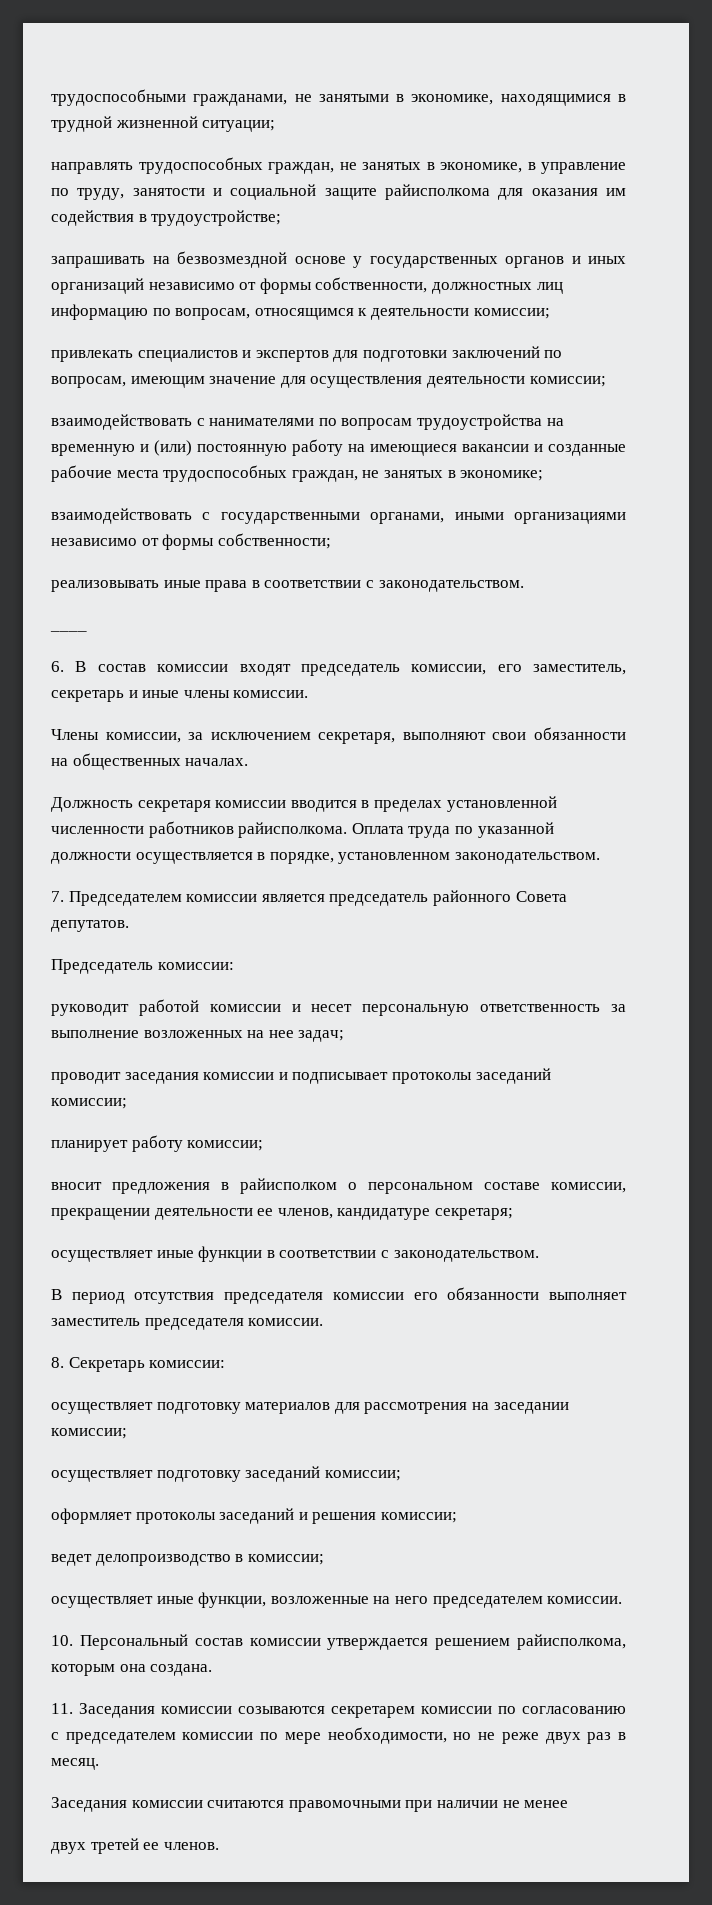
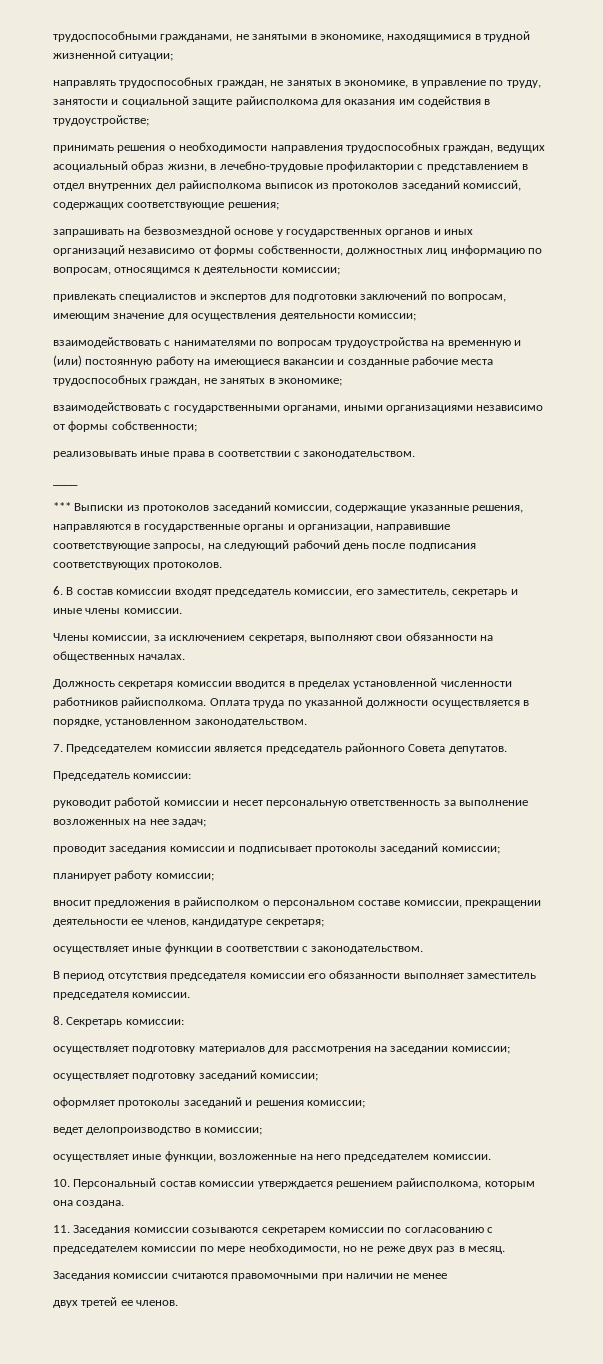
(282, 218) none -> [53,142,545,153] [53,161,528,172] [53,180,521,191] [53,202,279,210] // принимать решения о необходимости направления трудоспособных граждан, ведущих асоциальный образ жизни, в лечебно-трудовые профилактории с представлением в отдел внутренних дел райисполкома выписок из протоколов заседаний комиссий, содержащих соответствующие решения;
(87, 631) none -> [53,502,523,513] [53,524,451,532] [53,540,476,551] [53,562,223,570] // *** Выписки из протоколов заседаний комиссии, содержащие указанные решения, направляются в государственные органы и организации, направившие соответствующие запросы, на следующий рабочий день после подписания соответствующих протоколов.

